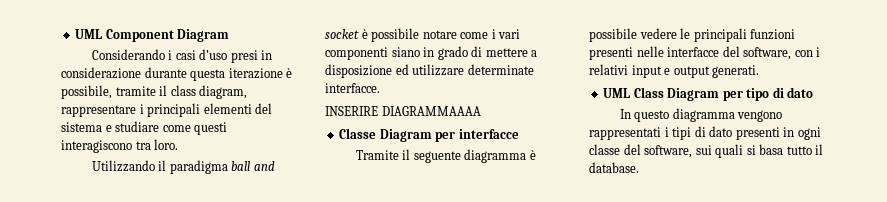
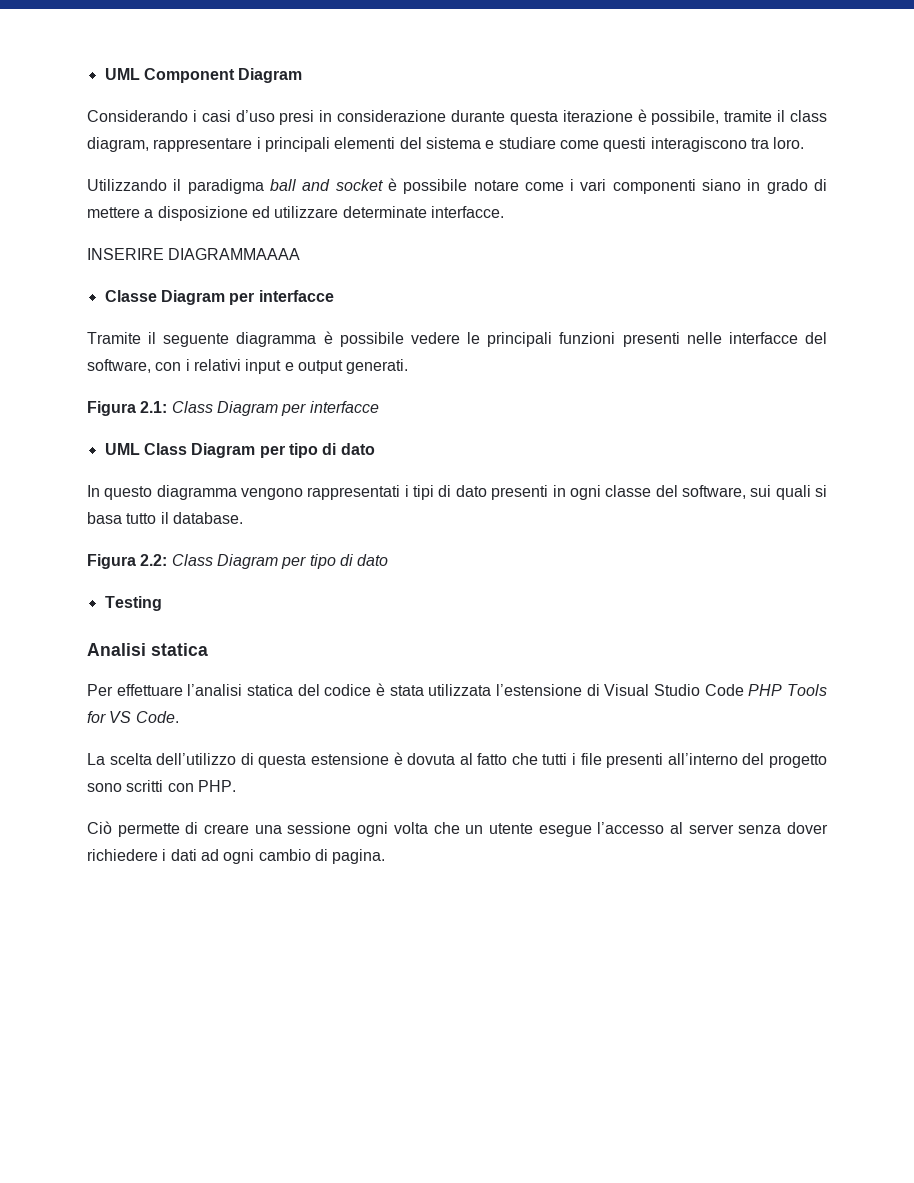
(760, 71) none -> [87,401,379,416] // Figura 2.1: Class Diagram per interfacce
(639, 167) none -> [87,554,389,569] [104,596,162,611] [87,643,208,656] [87,683,827,696] [87,711,179,723] [87,752,827,768] [87,780,236,792] [87,821,828,837] [87,849,386,864] // Figura 2.2: Class Diagram per tipo di dato // Testing // Analisi statica // Per effettuare l’analisi statica del codice è stata utilizzata l’estensione di Visual Studio Code PHP Tools for VS Code. // La scelta dell’utilizzo di questa estensione è dovuta al fatto che tutti i file presenti all’interno del progetto sono scritti con PHP. // Ciò permette di creare una sessione ogni volta che un utente esegue l’accesso al server senza dover richiedere i dati ad ogni cambio di pagina.

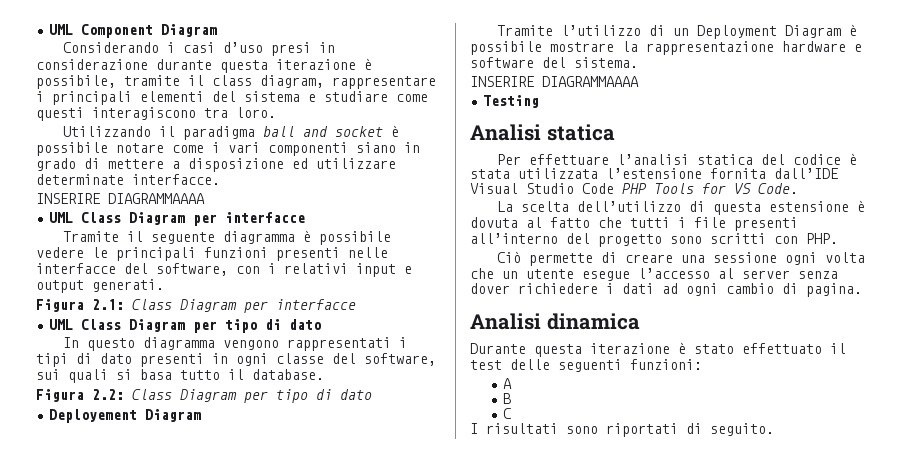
[104,290,157,302] Classe -> [49,212,122,223] UML Class
(389, 560) none -> [49,409,202,423] [497,24,858,39] [470,41,862,55] [470,57,638,68] [470,76,639,87] // Deployement Diagram // Tramite l’utilizzo di un Deployment Diagram è possibile mostrare la rappresentazione hardware e software del sistema. // INSERIRE DIAGRAMMAAAA
[586,684,600,696] di -> [710,168,838,179] fornita dall’IDE
(386, 856) none -> [470,313,640,330] [470,342,846,357] [470,359,702,372] [502,378,512,389] [502,393,511,404] [502,408,511,419] [470,423,774,437] // Analisi dinamica // Durante questa iterazione è stato effettuato il test delle seguenti funzioni: // A // B // C // I risultati sono riportati di seguito.

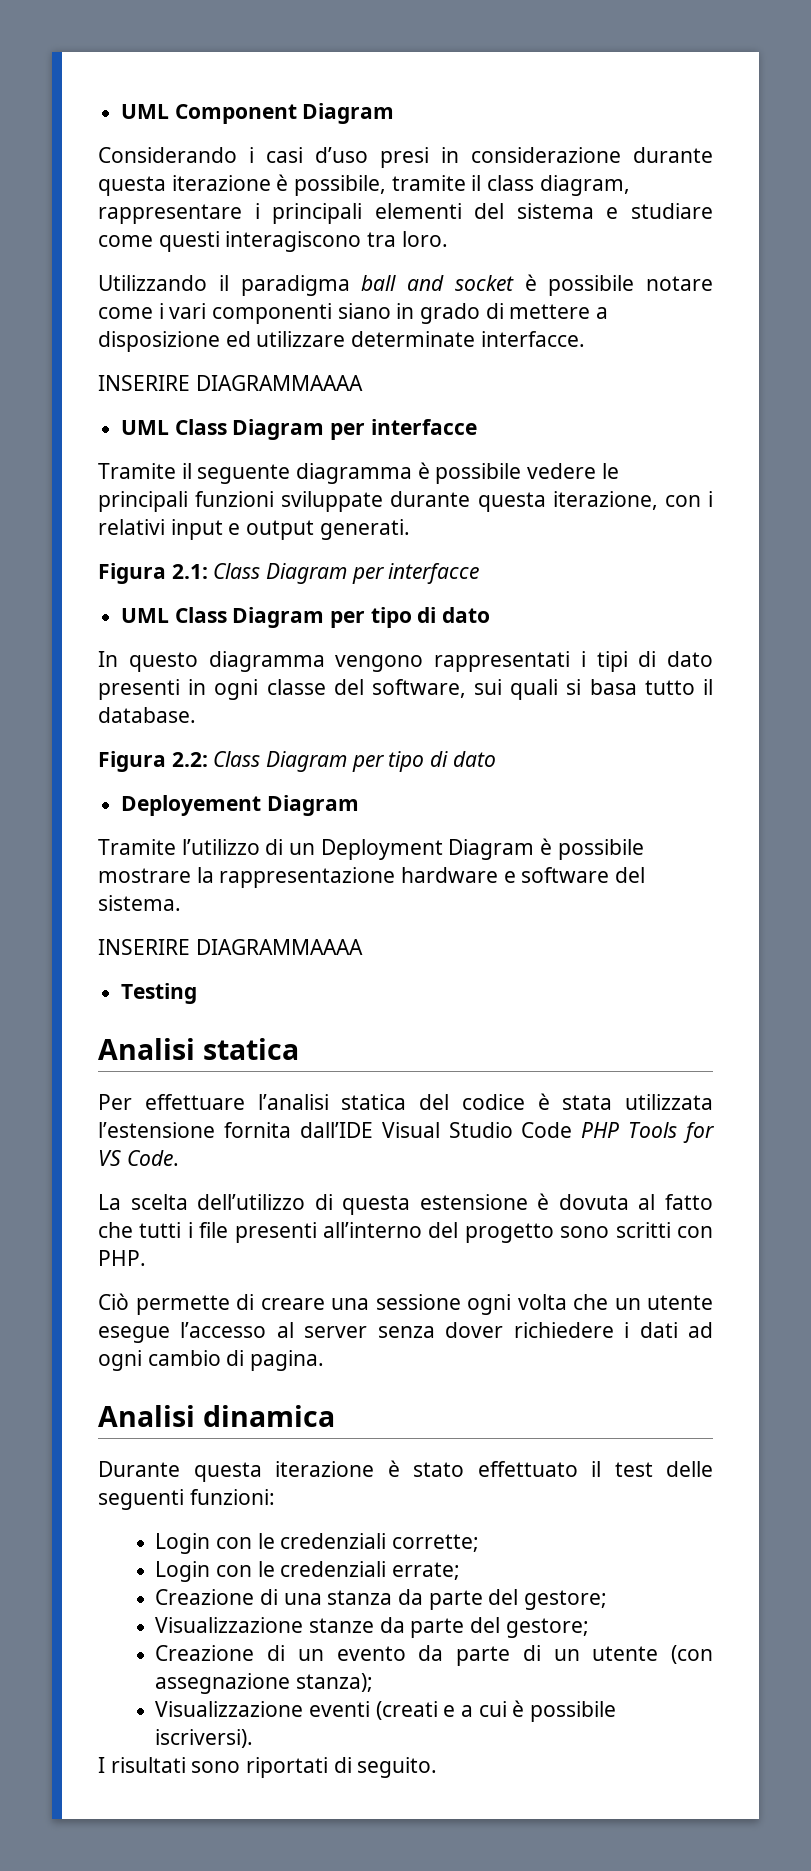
[276,247,388,261] [36,263,228,276] presenti nelle interfacce del software, -> [281,491,658,512] sviluppate durante questa iterazione,
[502,378,512,389] [502,393,511,404] [502,408,511,419] A // B // C -> [155,1533,480,1554] [155,1561,461,1582] [155,1589,608,1610] [155,1617,589,1638] [155,1645,713,1666] [155,1673,374,1694] [155,1700,617,1722] [155,1729,254,1748] Login con le credenziali corrette; // Login con le credenziali errate; // Creazione di una stanza da parte del gestore; // Visualizzazione stanze da parte del gestore; // Creazione di un evento da parte di un utente (con assegnazione stanza); // Visualizzazione eventi (creati e a cui è possibile iscriversi).

